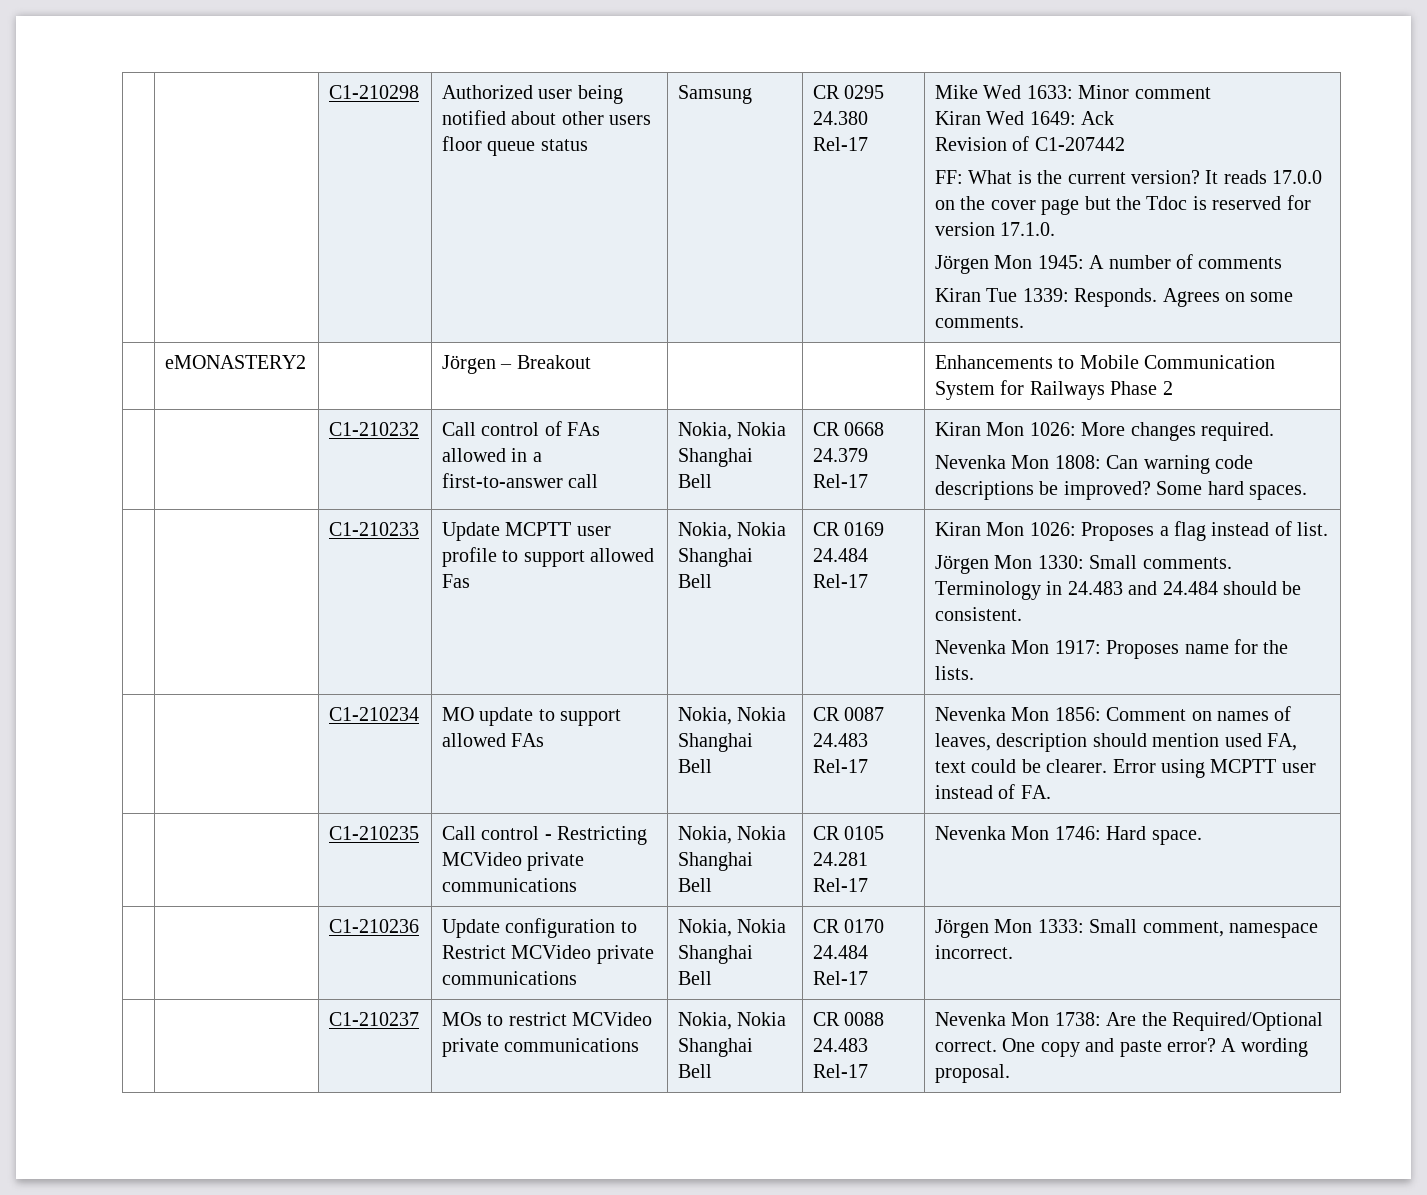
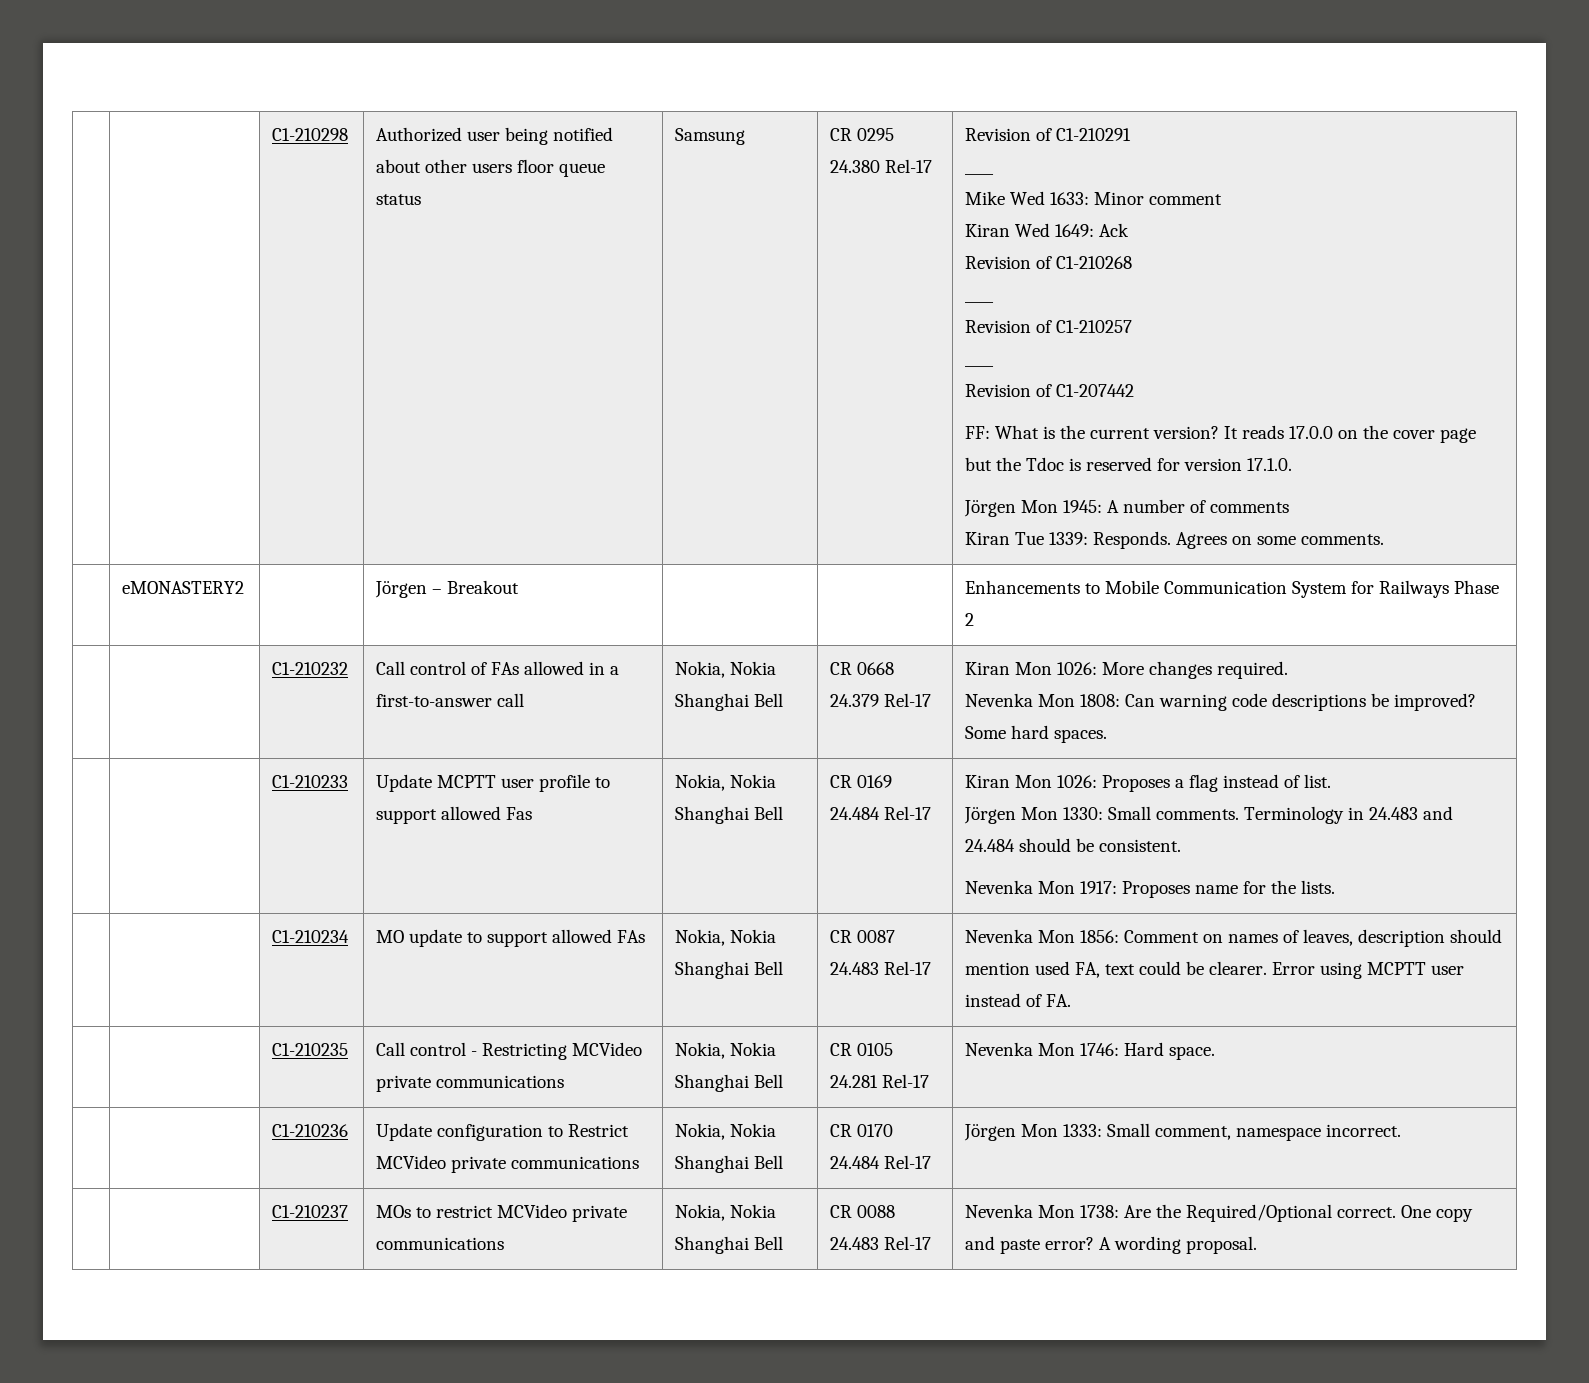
(869, 144) none -> [965,128,1132,141] [965,173,995,175] Revision of C1-210291 // ____ //
(1115, 118) none -> [965,256,1133,269] [965,301,995,303] [965,320,1133,333] [965,365,995,367] // Revision of C1-210268 // ____ // Revision of C1-210257 // ____

